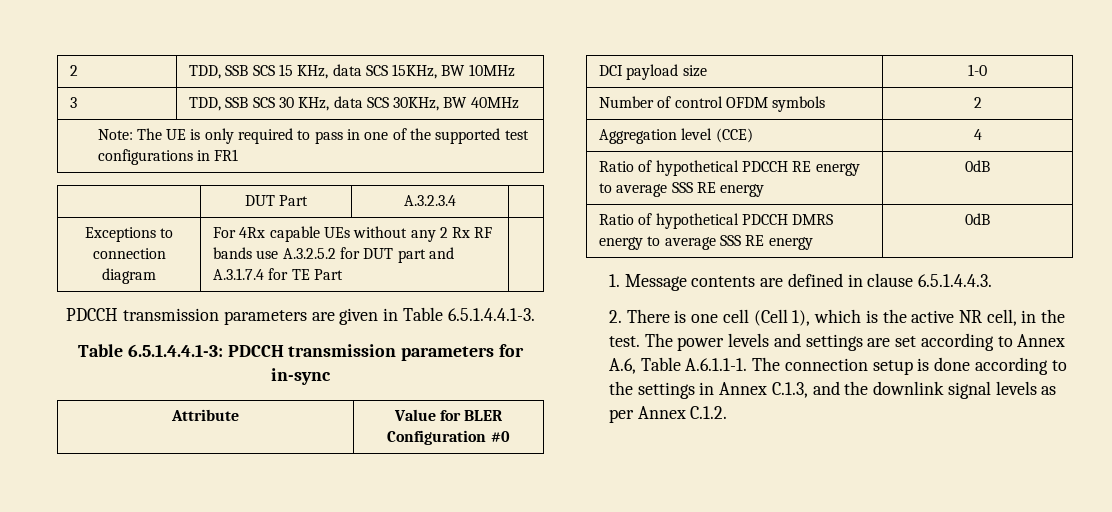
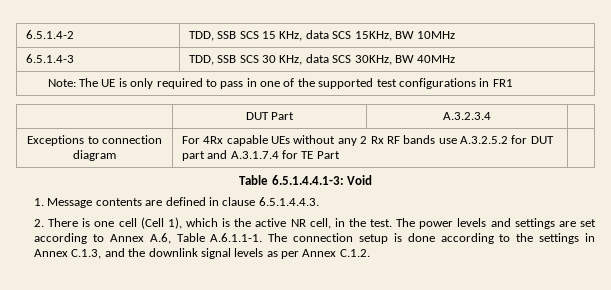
[69,65,78,76] 2 -> [25,30,74,39] 6.5.1.4-2
[69,97,77,108] 3 -> [25,54,74,63] 6.5.1.4-3
[66,307,535,325] [78,344,524,361] [271,368,331,385] [171,409,239,421] [393,409,504,421] [387,430,510,445] [598,64,707,80] [968,64,987,76] [598,96,826,112] [973,97,982,108] [598,128,753,144] [973,129,982,140] [598,160,860,176] [598,182,765,197] [965,160,990,172] [598,213,834,229] [598,235,813,250] [965,213,990,225] PDCCH transmission parameters are given in Table 6.5.1.4.4.1-3. // Table 6.5.1.4.4.1-3: PDCCH transmission parameters for in-sync // Attribute | Value for BLER Configuration #0 // DCI payload size | 1-0 // Number of control OFDM symbols | 2 // Aggregation level (CCE) | 4 // Ratio of hypothetical PDCCH RE energy to average SSS RE energy | 0dB // Ratio of hypothetical PDCCH DMRS energy to average SSS RE energy | 0dB -> [239,175,372,185] Table 6.5.1.4.4.1-3: Void

